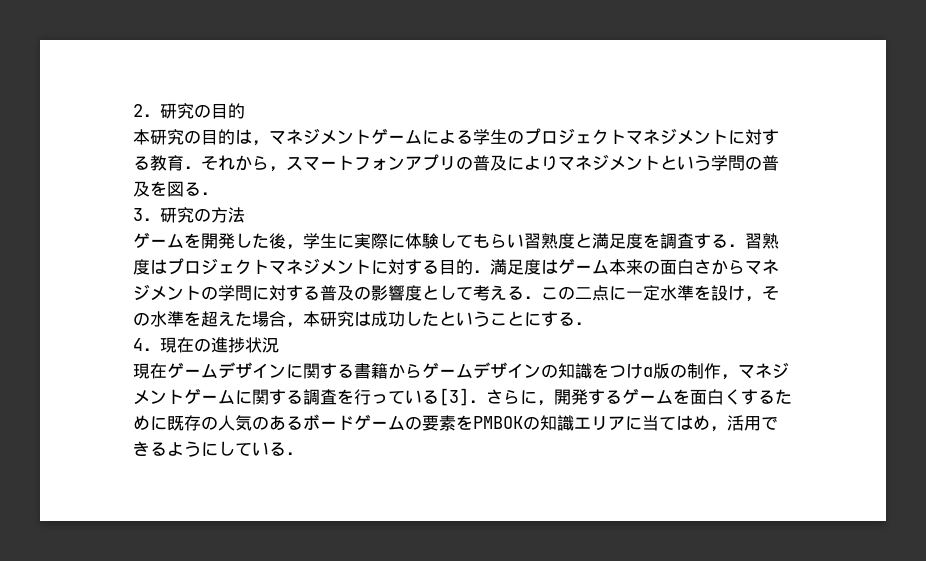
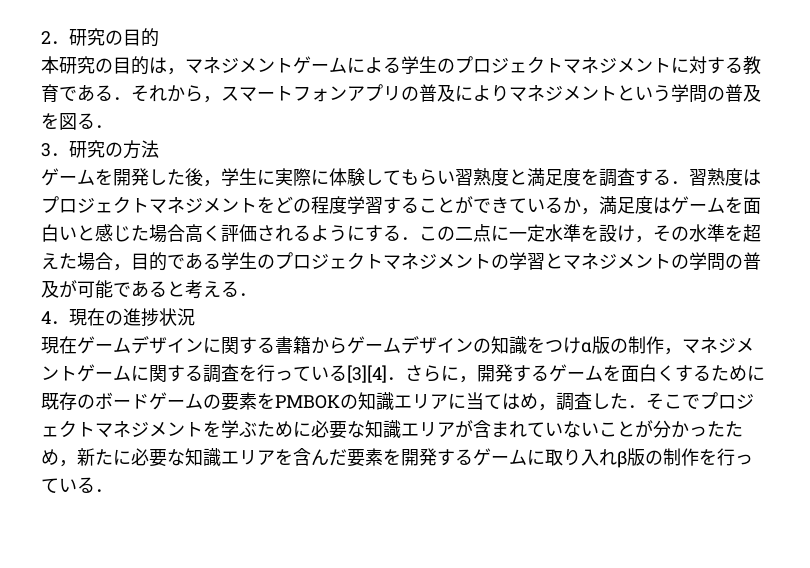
(184, 163) none -> [59,84,113,102] である
[371,258,779,275] [133,284,507,301] に対する目的．満足度はゲーム本来の面白さからマネジメントの学問に対する普及の影響度として考え -> [257,196,761,215] [41,224,383,243] をどの程度学習することができているか，満足度はゲームを面白いと感じた場合高く評価されるようにす
[303,311,558,327] 本研究は成功したということにす -> [131,252,761,271] [41,280,221,299] 目的である学生のプロジェクトマネジメントの学習とマネジメントの学問の普及が可能であると考え
[439,388,469,406] [3] -> [347,365,387,383] [3][4]
[218,415,303,431] 人気のある -> (95, 401) none
[727,415,778,431] [133,441,235,457] 活用できるようにし -> [556,392,754,411] [41,420,743,439] [41,448,753,468] 調査した．そこでプロジェクトマネジメントを学ぶために必要な知識エリアが含まれていないことが分かったため，新たに必要な知識エリアを含んだ要素を開発するゲームに取り入れβ版の制作を行っ

